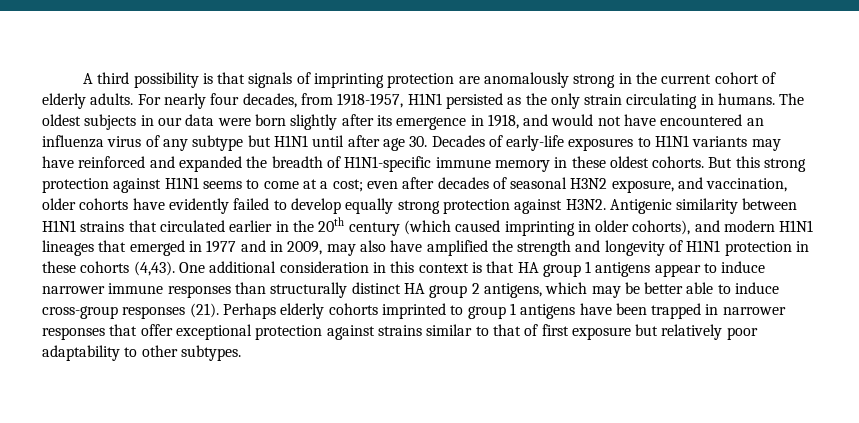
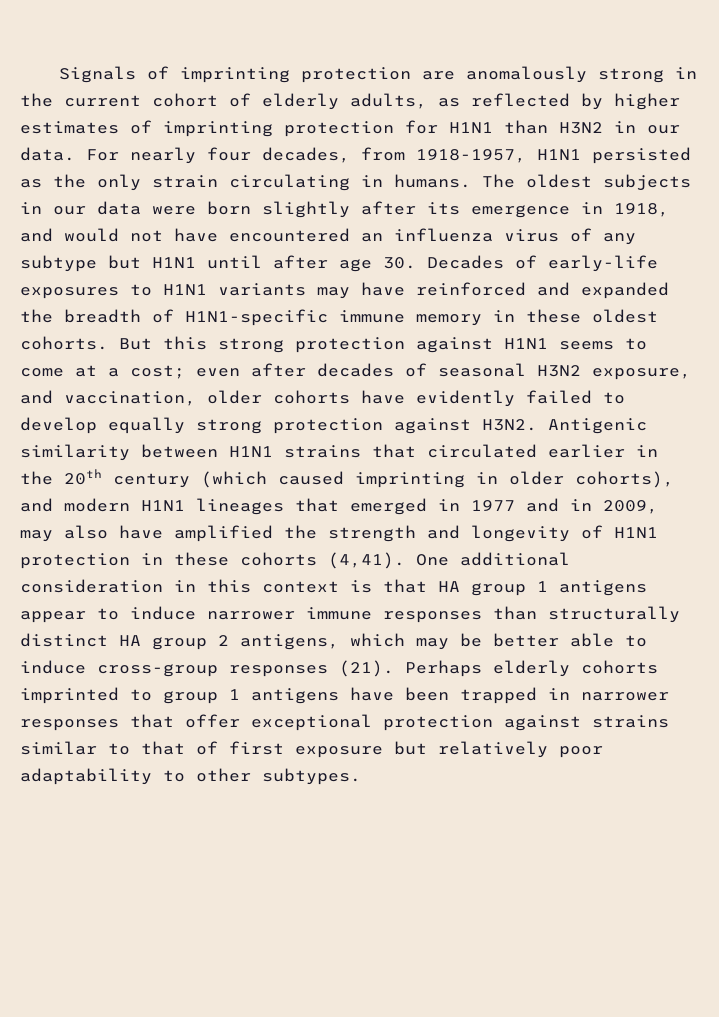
[82,72,293,88] A third possibility is that signals -> [59,66,137,83] Signals
[90,93,134,105] adults. -> [350,93,680,110] [20,120,680,137] [20,147,75,161] adults, as reflected by higher estimates of imprinting protection for H1N1 than H3N2 in our data.
[133,261,175,276] (4,43). -> [328,552,405,569] (4,41).

